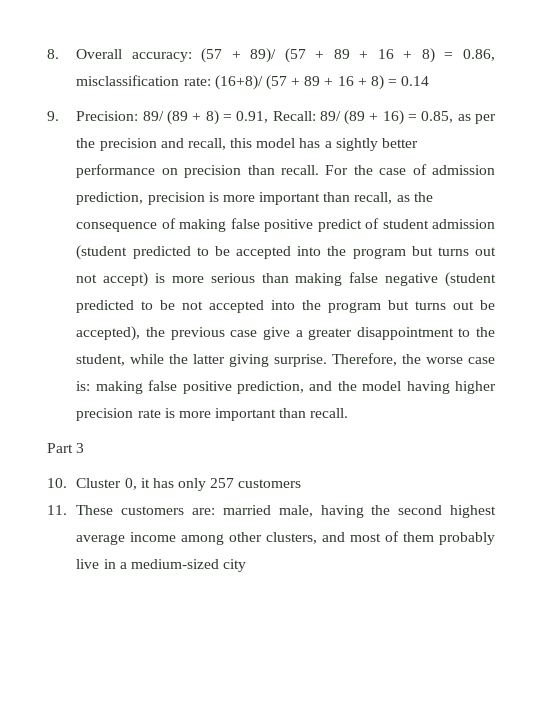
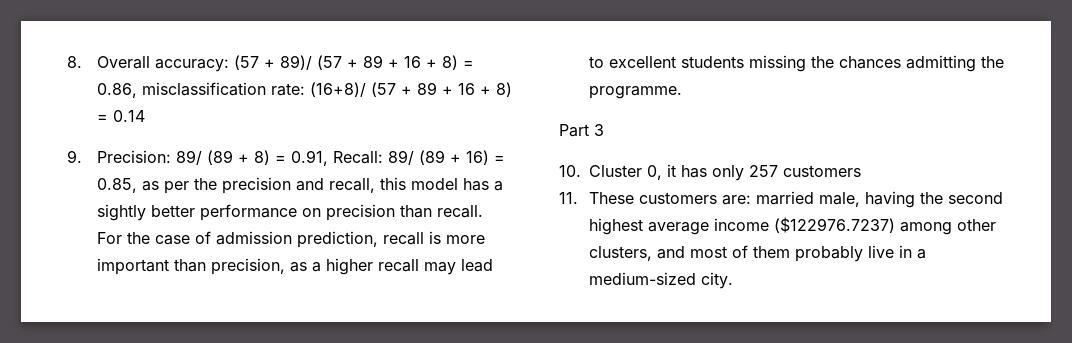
[147,192,433,205] [76,218,495,232] [76,245,497,260] [76,272,496,287] [76,300,495,313] [76,326,495,341] [76,353,496,367] [76,380,497,394] [76,408,349,421] precision is more important than recall, as the consequence of making false positive predict of student admission (student predicted to be accepted into the program but turns out not accept) is more serious than making false negative (student predicted to be not accepted into the program but turns out be accepted), the previous case give a greater disappointment to the student, while the latter giving surprise. Therefore, the worse case is: making false positive prediction, and the model having higher precision rate is more important than recall. -> [383,231,486,245] [97,258,494,275] [589,55,1005,72] [589,86,683,99] recall is more important than precision, as a higher recall may lead to excellent students missing the chances admitting the programme.
(177, 537) none -> [774,217,896,233] ($122976.7237)
[223,559,247,572] city -> [701,272,734,289] city.

